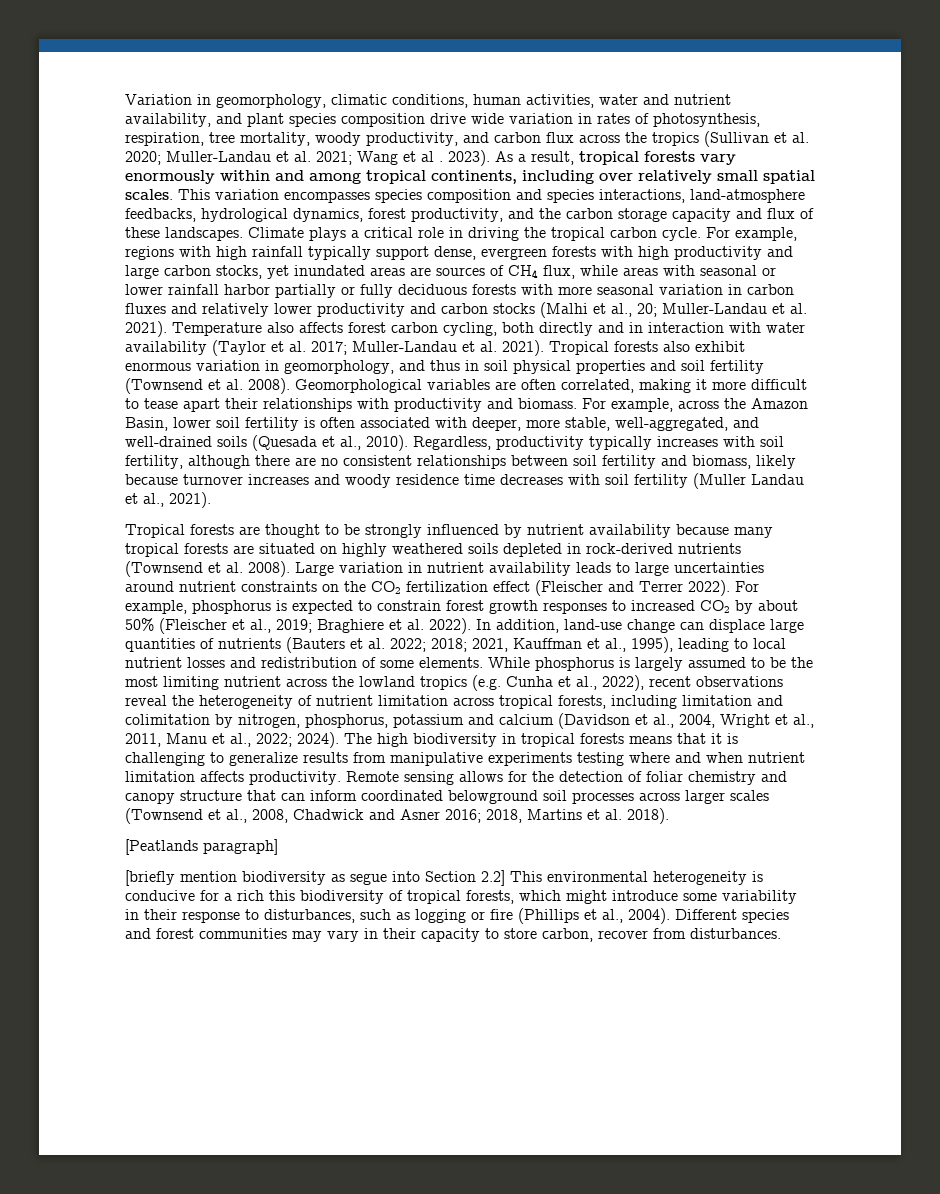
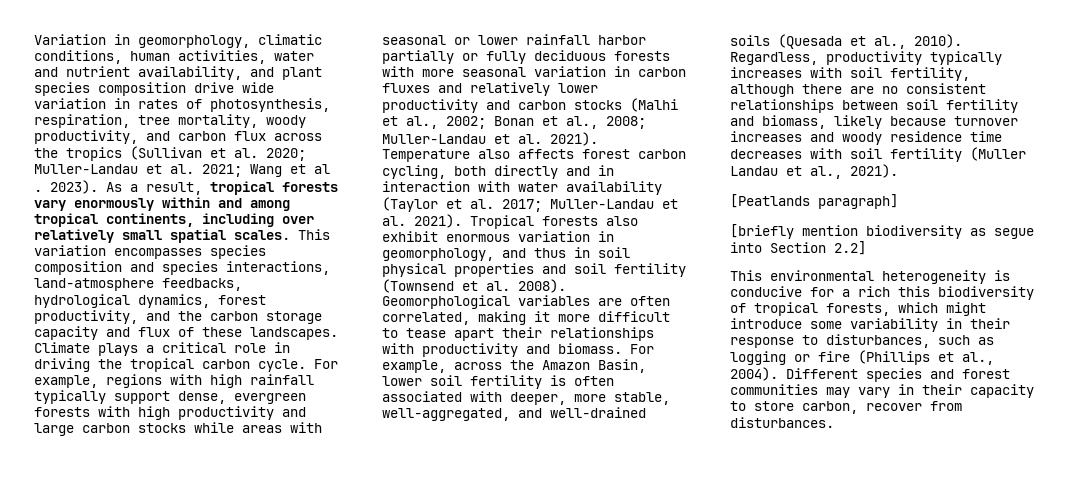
[216,265,575,279] stocks, yet inundated areas are sources of CH4 flux, -> [138,423,186,433] stocks
[637,303,657,317] 20; -> [446,116,646,129] 2002; Bonan et al., 2008;
[125,524,773,538] [125,543,741,557] [125,561,764,577] [125,580,759,596] [125,600,798,614] [125,618,804,634] [125,637,786,653] [125,657,813,671] [125,675,783,691] [125,695,783,709] [125,713,814,729] [125,732,738,748] [125,752,805,766] [125,771,787,785] [125,790,769,804] [125,808,669,824] // Tropical forests are thought to be strongly influenced by nutrient availability because many tropical forests are situated on highly weathered soils depleted in rock-derived nutrients (Townsend et al. 2008). Large variation in nutrient availability leads to large uncertainties around nutrient constraints on the CO2 fertilization effect (Fleischer and Terrer 2022). For example, phosphorus is expected to constrain forest growth responses to increased CO2 by about 50% (Fleischer et al., 2019; Braghiere et al. 2022). In addition, land-use change can displace large quantities of nutrients (Bauters et al. 2022; 2018; 2021, Kauffman et al., 1995), leading to local nutrient losses and redistribution of some elements. While phosphorus is largely assumed to be the most limiting nutrient across the lowland tropics (e.g. Cunha et al., 2022), recent observations reveal the heterogeneity of nutrient limitation across tropical forests, including limitation and colimitation by nitrogen, phosphorus, potassium and calcium (Davidson et al., 2004, Wright et al., 2011, Manu et al., 2022; 2024). The high biodiversity in tropical forests means that it is challenging to generalize results from manipulative experiments testing where and when nutrient limitation affects productivity. Remote sensing allows for the detection of foliar chemistry and canopy structure that can inform coordinated belowground soil processes across larger scales (Townsend et al., 2008, Chadwick and Asner 2016; 2018, Martins et al. 2018). -> (898, 171) none
(505, 878) none -> (866, 248) //

